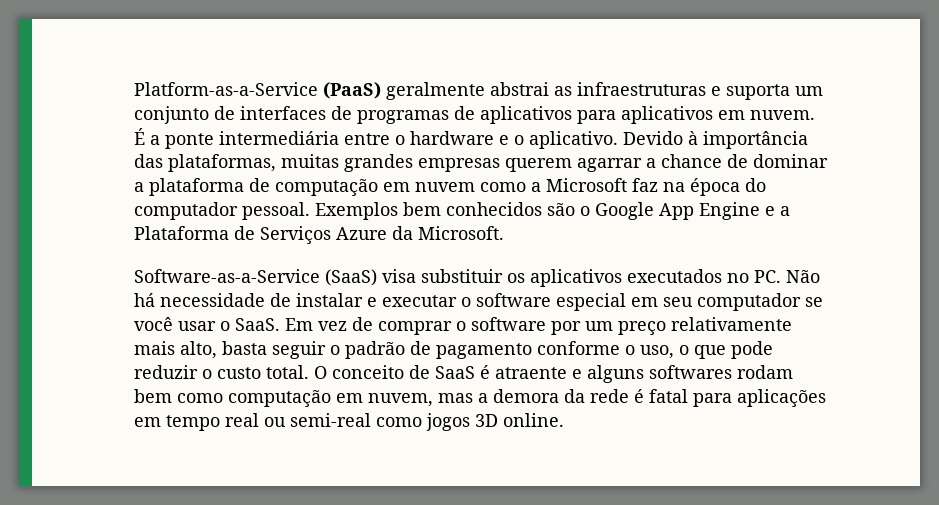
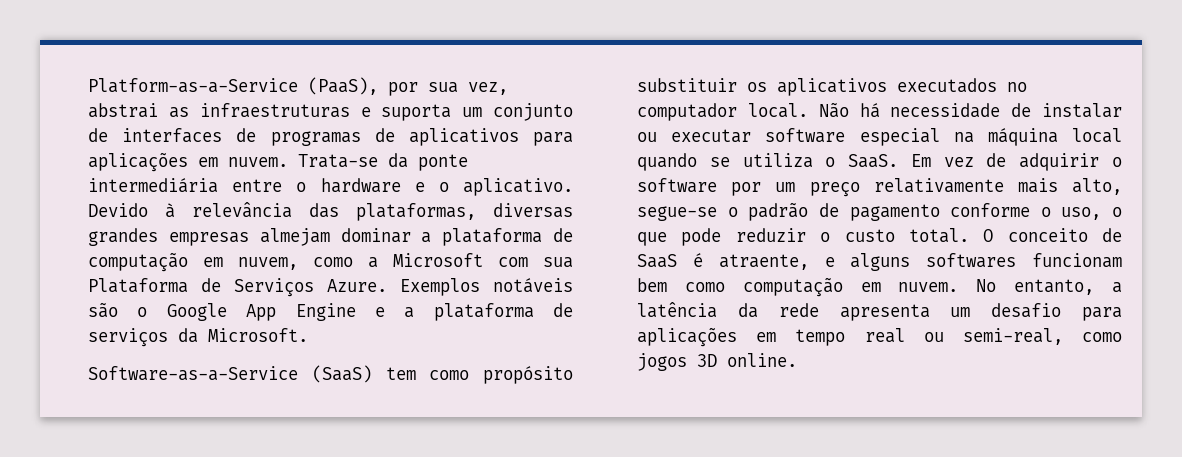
[323,82,486,100] (PaaS) geralmente -> [308,77,509,96] (PaaS), por sua vez,
[621,106,816,124] [134,128,161,145] aplicativos em nuvem. É a -> [88,152,409,172] aplicações em nuvem. Trata-se da
[703,131,809,149] importância -> [192,202,293,218] relevância
[281,154,340,168] muitas -> [493,203,573,218] diversas
[505,154,749,172] querem agarrar a chance de -> [259,228,330,246] almejam
[415,182,476,192] nuvem -> [238,257,299,270] nuvem,
[632,178,767,196] [134,202,543,220] faz na época do computador pessoal. Exemplos bem conhecidos -> [498,257,573,268] [88,278,573,297] com sua Plataforma de Serviços Azure. Exemplos notáveis
[134,226,388,244] Plataforma de Serviços Azure -> [433,303,573,321] [88,328,169,347] plataforma de serviços
[382,269,417,283] visa -> [385,366,574,384] tem como propósito
[754,270,782,283] PC. -> [637,103,808,121] computador local.
[367,293,824,311] [134,317,217,331] e executar o software especial em seu computador se você usar -> [637,128,1122,146] [637,153,813,171] ou executar software especial na máquina local quando se utiliza
[378,321,453,335] comprar -> [1019,153,1100,171] adquirir
[222,341,327,359] basta seguir -> [637,206,718,221] segue-se
[495,367,568,379] atraente -> [718,254,809,270] atraente,
[737,365,794,379] rodam -> [1032,253,1122,268] funcionam
[368,389,689,407] nuvem, mas a demora da rede é fatal -> [898,279,1122,295] [637,302,1062,321] nuvem. No entanto, a latência da rede apresenta um desafio
[290,413,372,427] semi-real -> [962,328,1063,345] semi-real,

